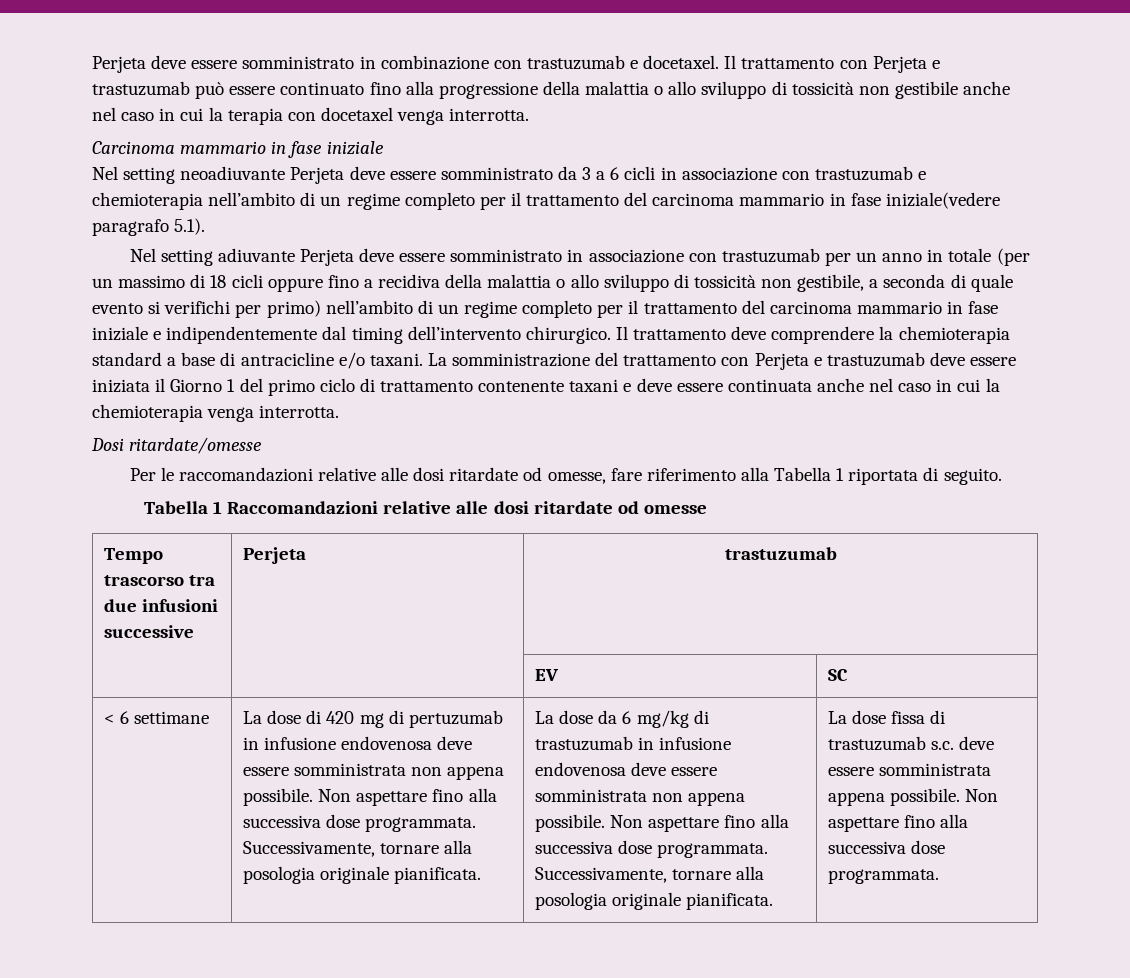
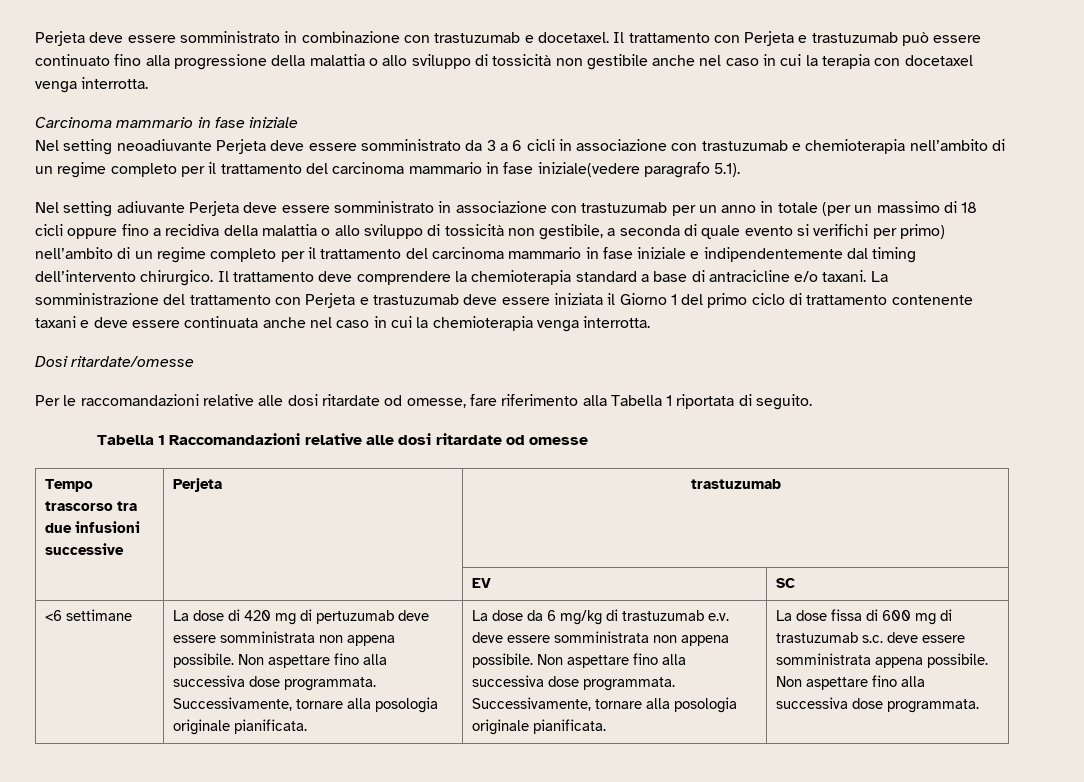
[104,711,130,724] < 6 -> [45,610,63,621] <6
[243,736,433,750] in infusione endovenosa -> (395, 617) none
[638,737,732,750] [535,762,627,776] in infusione endovenosa -> [708,613,730,621] e.v.
(946, 717) none -> [882,609,953,625] 600 mg di

